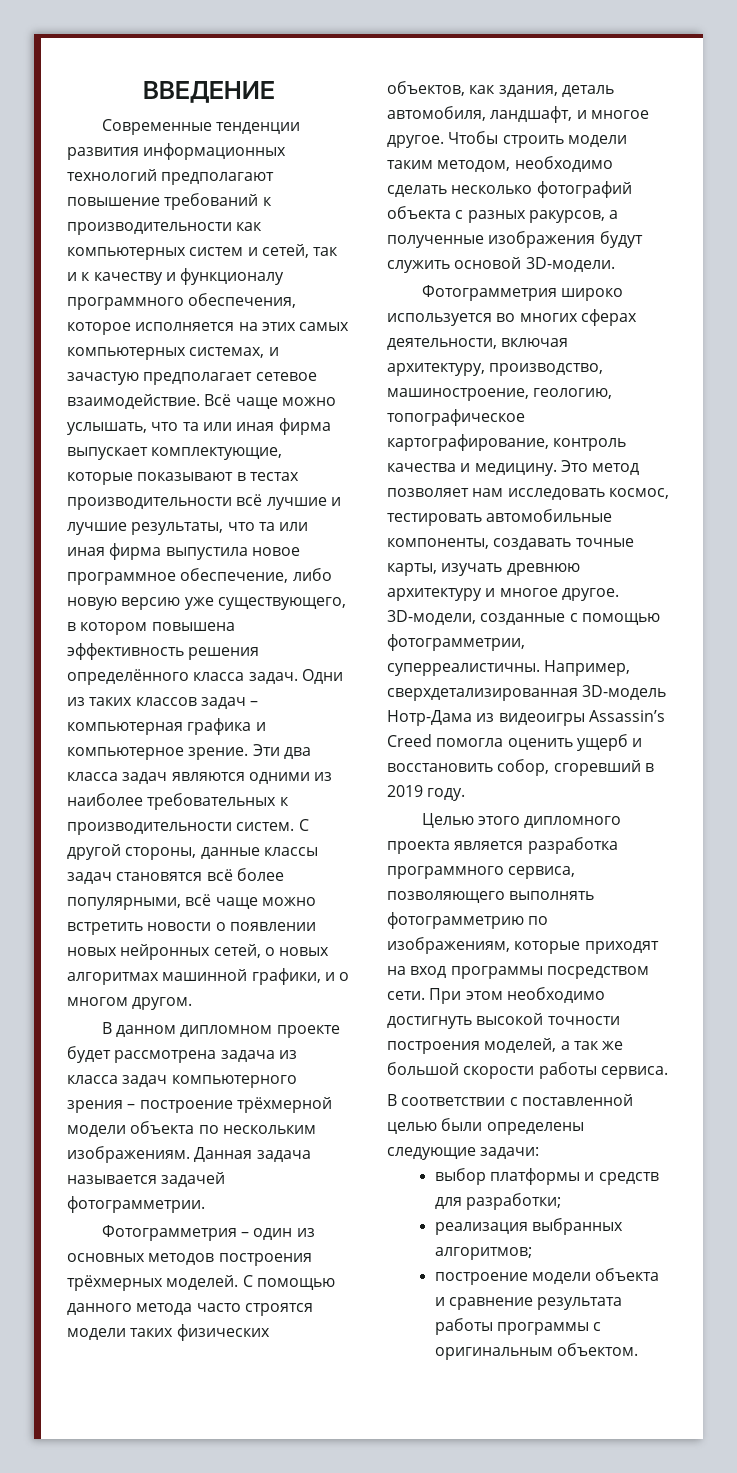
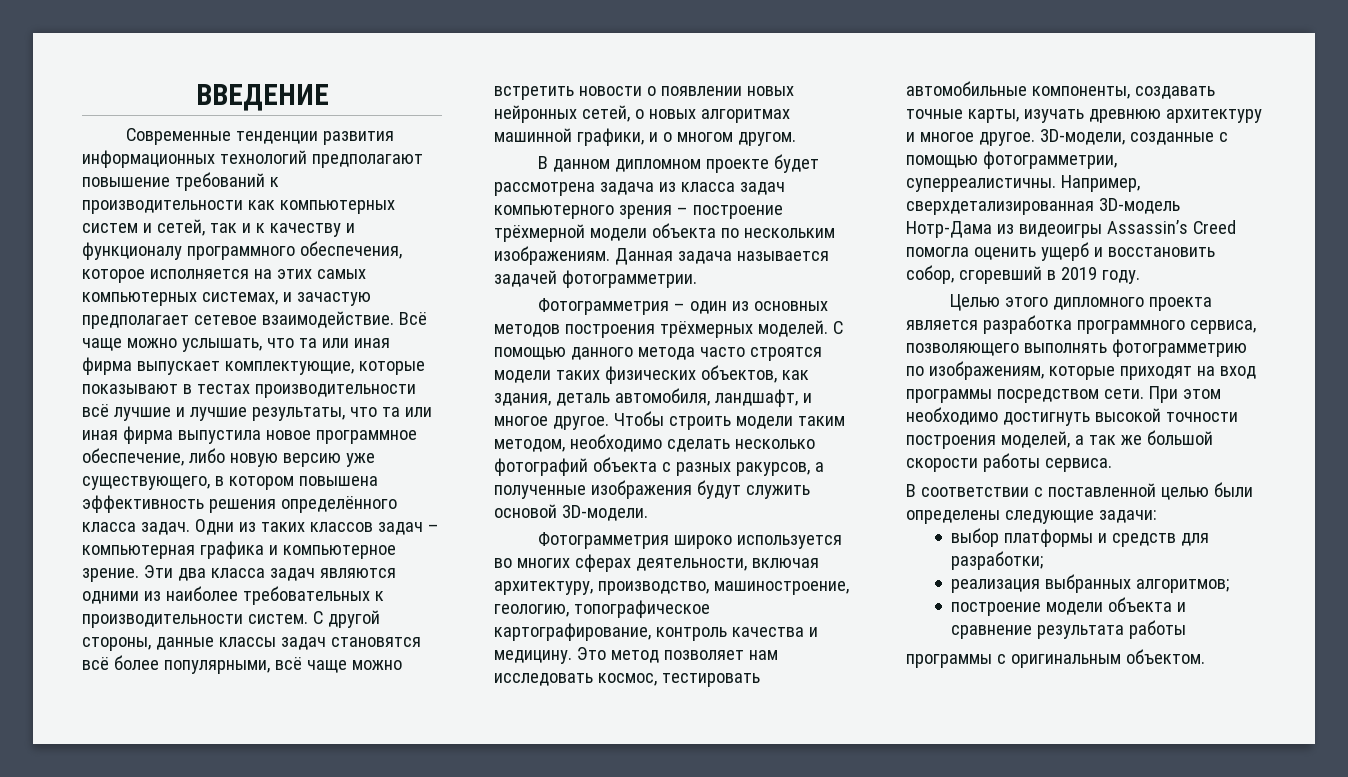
(493, 1326) none -> (1187, 629) //

